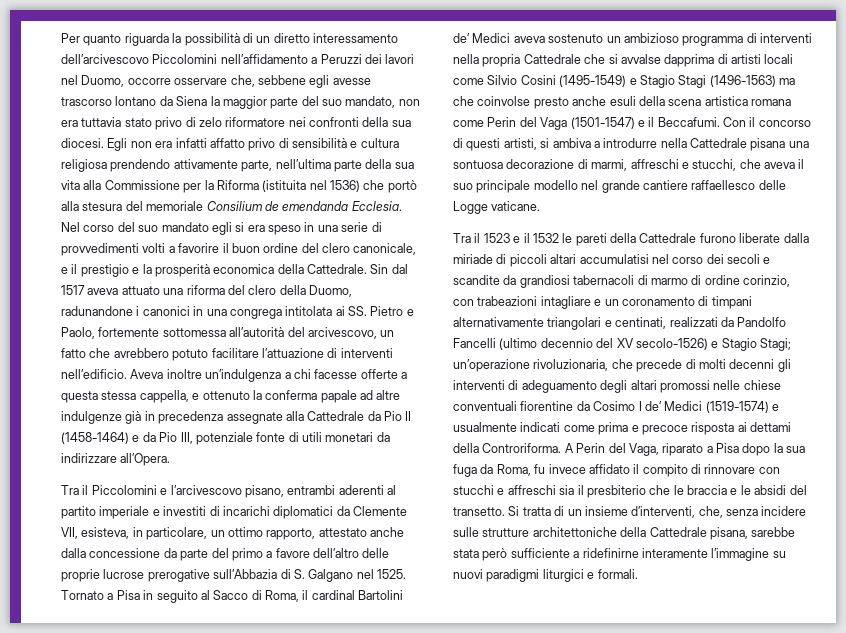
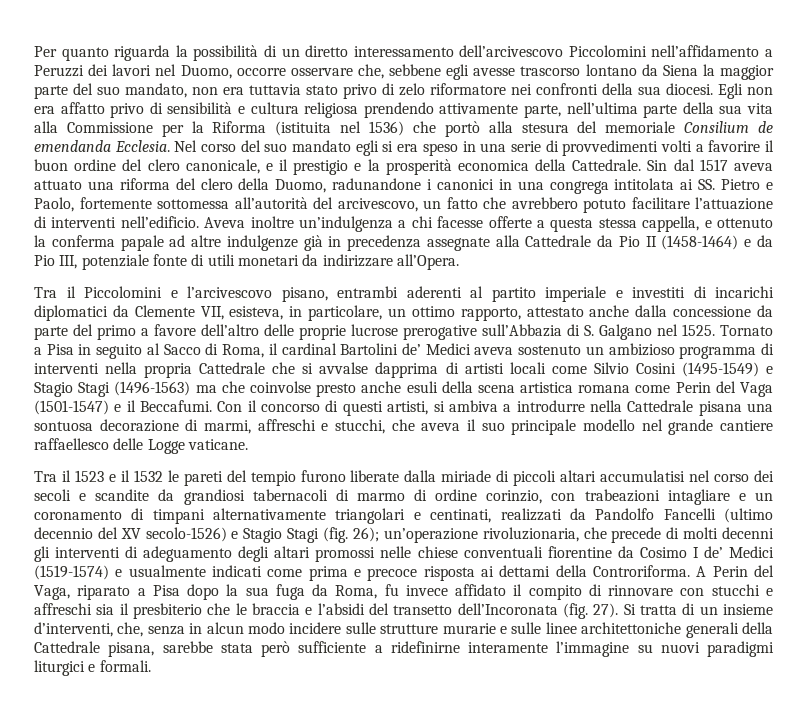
[175,138,207,148] infatti -> (55, 110) none
[610,233,697,243] della Cattedrale -> [226,470,296,486] del tempio
[760,338,791,351] Stagi; -> [287,527,379,543] Stagi (fig. 26);
[740,485,807,495] [453,507,505,516] le absidi del transetto. -> [317,603,619,619] l’absidi del transetto dell’Incoronata (fig. 27).
[761,506,807,516] [453,527,617,537] incidere sulle strutture architettoniche -> [189,622,739,638] in alcun modo incidere sulle strutture murarie e sulle linee architettoniche generali

